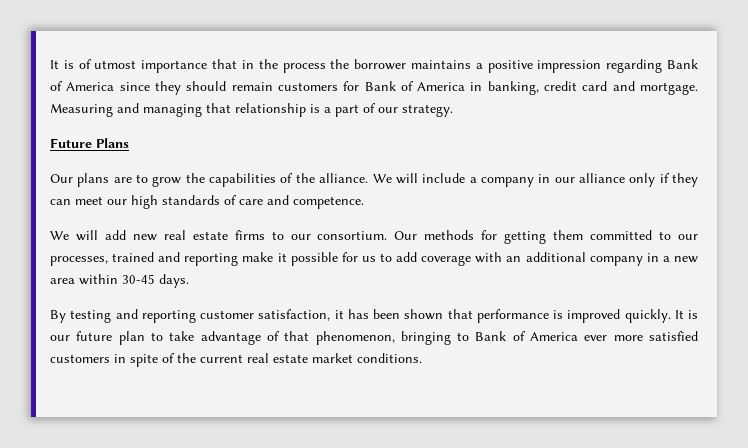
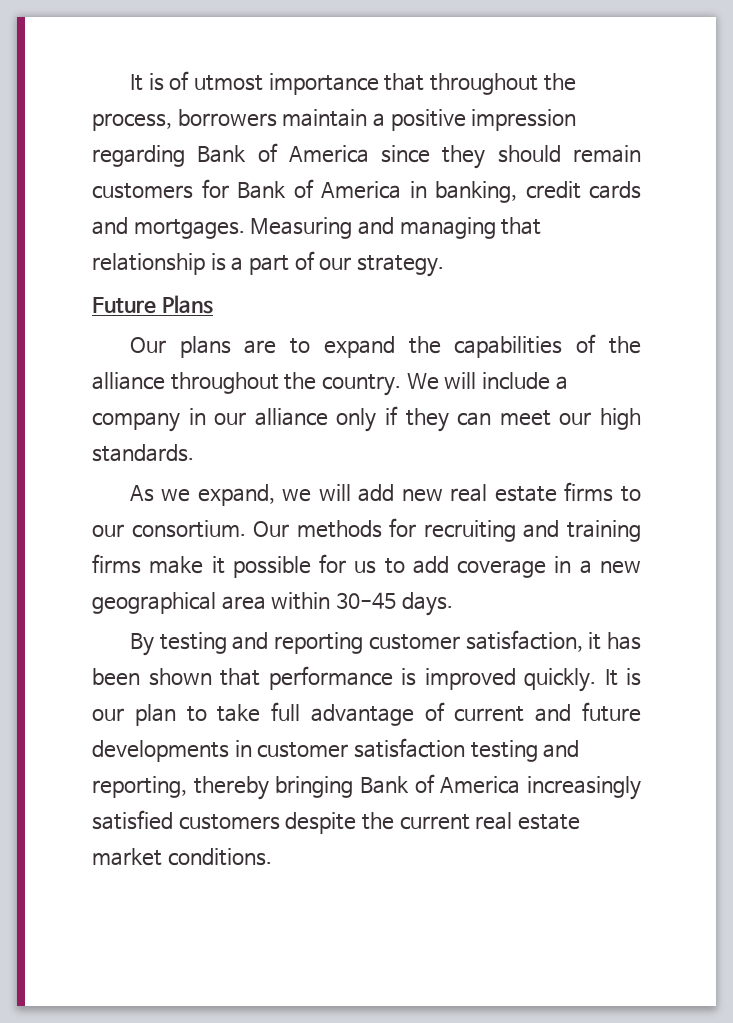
[241,59,471,73] in the process the borrower maintains -> [429,73,576,95] [92,109,368,131] throughout the process, borrowers maintain
[582,81,698,95] card and mortgage. -> [589,181,642,199] [92,217,245,239] cards and mortgages.
[152,176,182,187] grow -> [323,336,395,358] expand
[319,173,369,183] alliance. -> [92,372,401,396] alliance throughout the country.
[162,195,364,209] [50,231,69,240] standards of care and competence. // We -> [92,444,194,462] [129,484,312,506] standards. // As we expand, we
[504,230,699,244] [50,252,239,266] getting them committed to our processes, trained and reporting -> [423,520,641,542] [92,554,141,574] recruiting and training firms
[475,252,643,266] with an additional company -> (547, 569) none
(698, 259) none -> [92,592,216,614] geographical
[76,331,113,341] future -> (124, 714) none
(195, 336) none -> [271,702,301,721] full
[284,331,698,345] [50,353,175,367] that phenomenon, bringing to Bank of America ever more satisfied customers in spite of -> [454,702,642,722] [92,738,580,762] [92,774,642,800] [92,810,357,834] current and future developments in customer satisfaction testing and reporting, thereby bringing Bank of America increasingly satisfied customers despite

